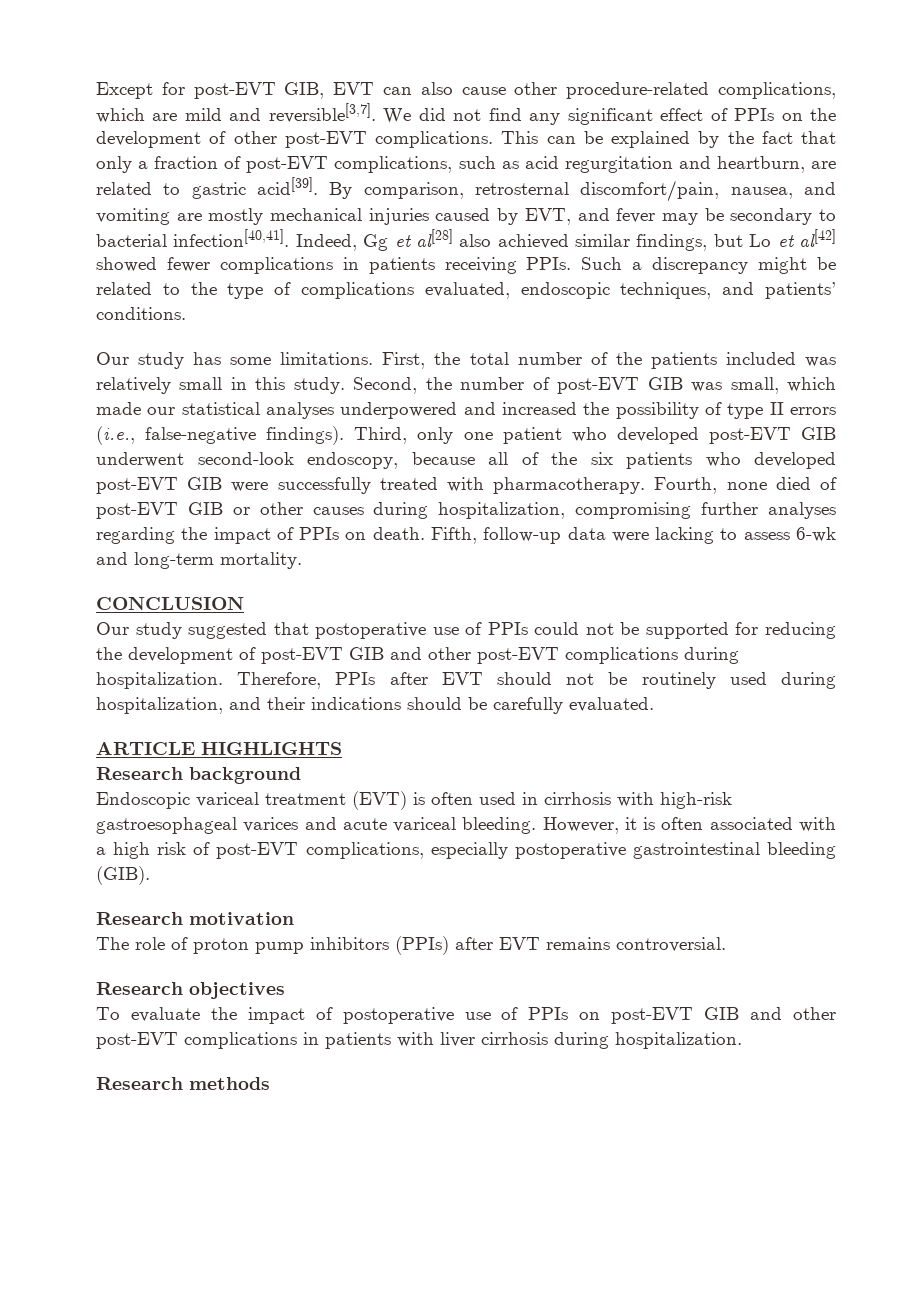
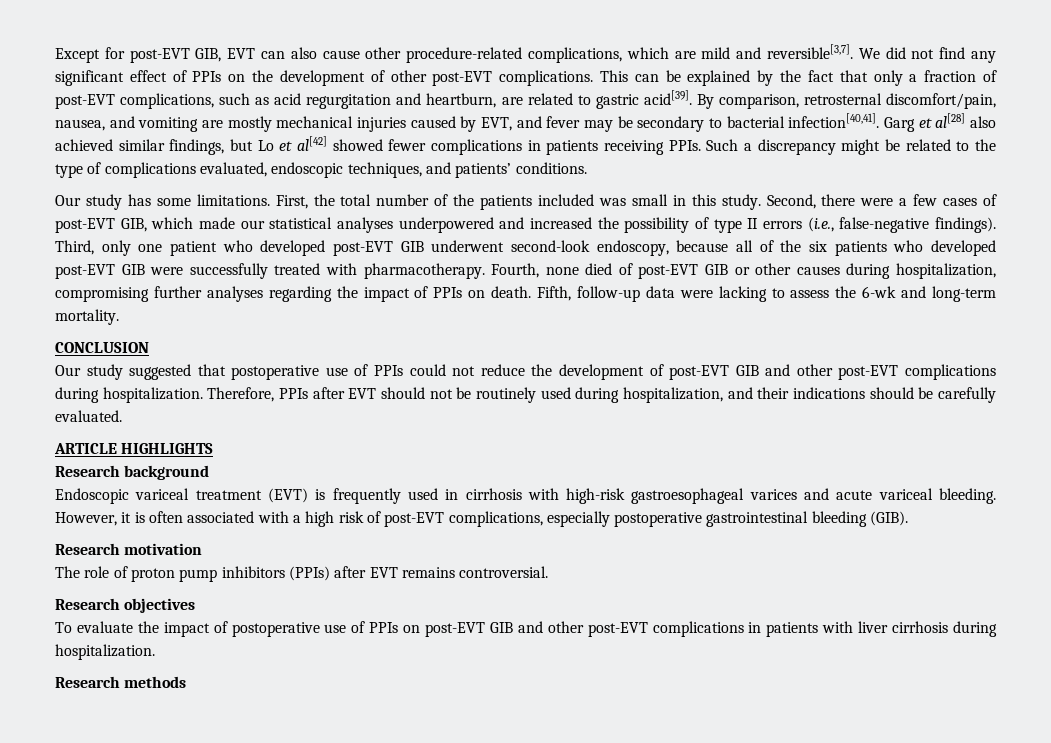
[295,234,389,251] Indeed, Gg -> [883,117,915,132] Garg
[96,377,171,394] relatively -> (626, 202) none
[425,377,779,394] the number of post-EVT GIB was small, -> [821,194,997,206] [55,218,147,233] there were a few cases of post-EVT GIB,
(790, 536) none -> [835,286,857,298] the
[620,622,837,639] be supported for reducing -> [480,364,525,376] reduce
[431,792,473,805] often -> [332,488,401,504] frequently

